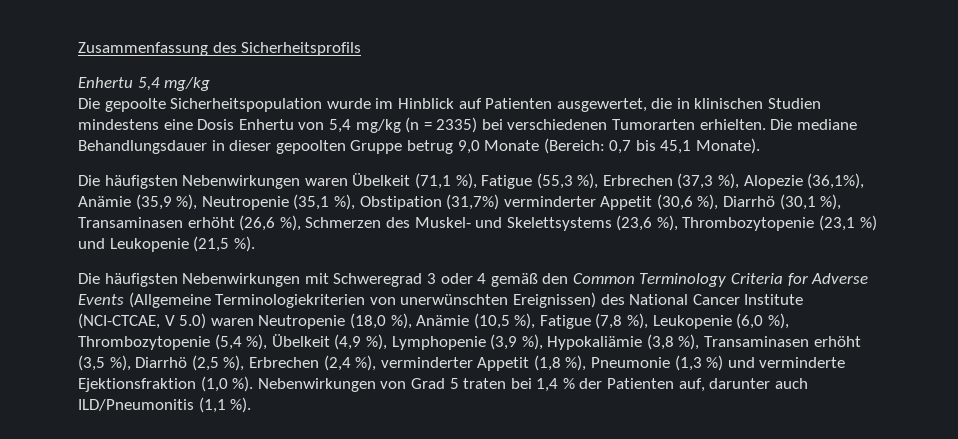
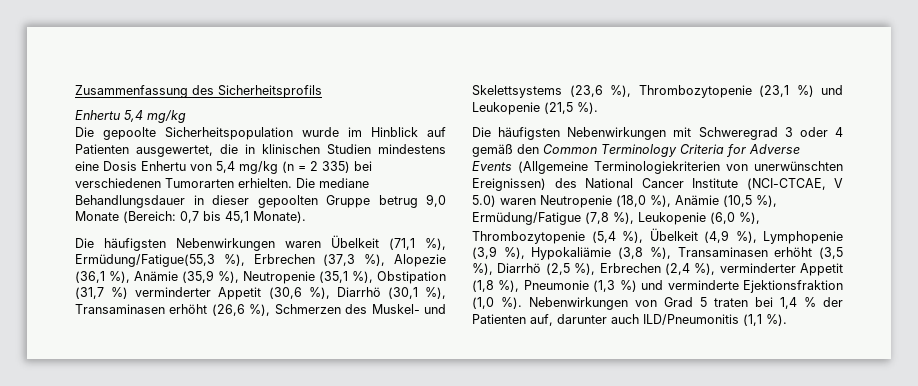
[436,117,478,133] 2335) -> [310,161,350,173] 2 335)
[481,173,573,189] Fatigue (55,3 -> [75,254,215,267] Ermüdung/Fatigue(55,3
[807,173,865,189] (36,1%), -> [75,271,130,283] (36,1 %),
[446,194,500,210] (31,7%) -> [75,287,129,299] (31,7 %)
[539,315,591,329] Fatigue -> [472,212,581,225] Ermüdung/Fatigue

